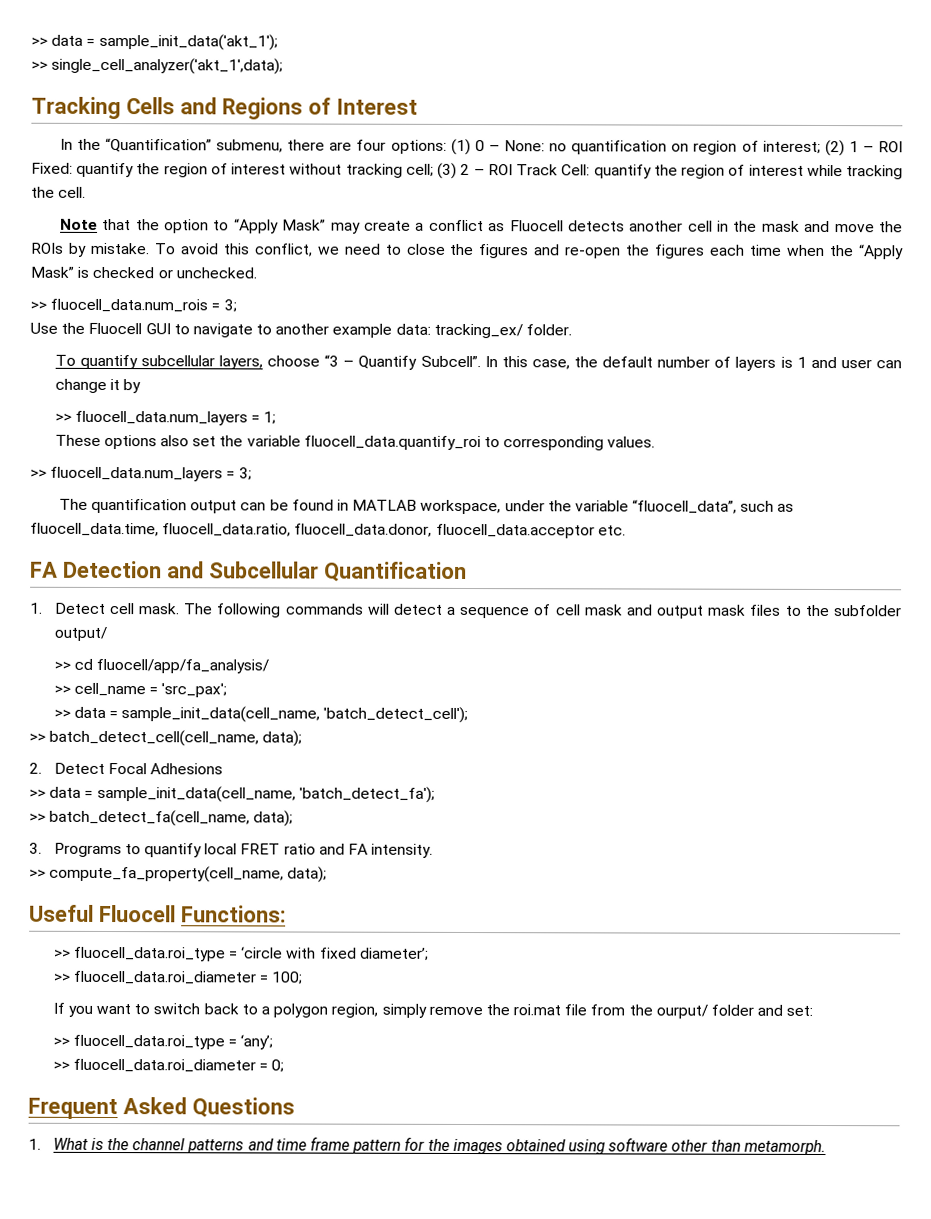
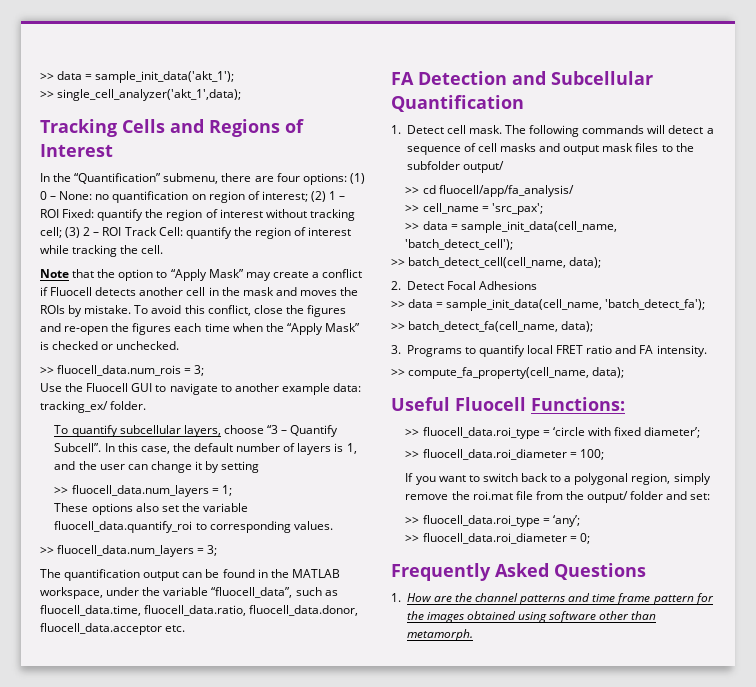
[488,223,506,232] as -> [40,287,48,296] if
[834,224,875,233] move -> [299,290,337,296] moves
[316,243,402,255] we need to -> (251, 310) none
[796,356,837,369] 1 and -> [346,443,357,454] [54,461,97,470] 1, and the
(142, 386) none -> [221,461,260,473] setting
(349, 505) none -> [270,569,289,578] the
[583,604,623,616] mask -> [500,143,537,152] masks
[273,1003,329,1018] polygon -> [574,473,629,485] polygonal
[655,1004,708,1019] ourput/ -> [587,491,629,503] output/
[28,1097,118,1120] Frequent -> [391,563,491,581] Frequently
[52,1137,104,1150] What is -> [406,593,452,602] How are

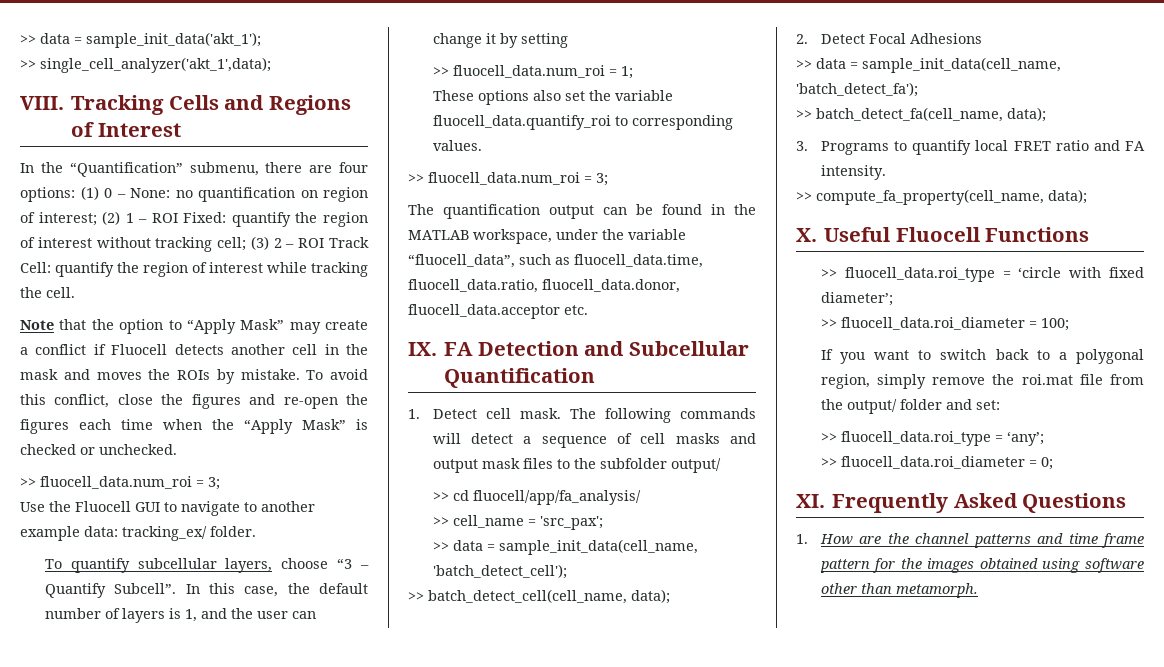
(242, 95) none -> [20,96,64,110] VIII.
[57,365,182,376] fluocell_data.num_rois -> [40,476,192,489] fluocell_data.num_roi
[71,485,209,497] fluocell_data.num_layers -> [452,65,605,78] fluocell_data.num_roi
[57,545,195,557] fluocell_data.num_layers -> [428,172,580,185] fluocell_data.num_roi
(186, 628) none -> [408,342,437,356] IX.
(625, 372) none -> [796,228,817,242] X.
[531,397,625,411] Functions: -> [985,227,1090,242] Functions
(590, 538) none -> [796,494,825,508] XI.

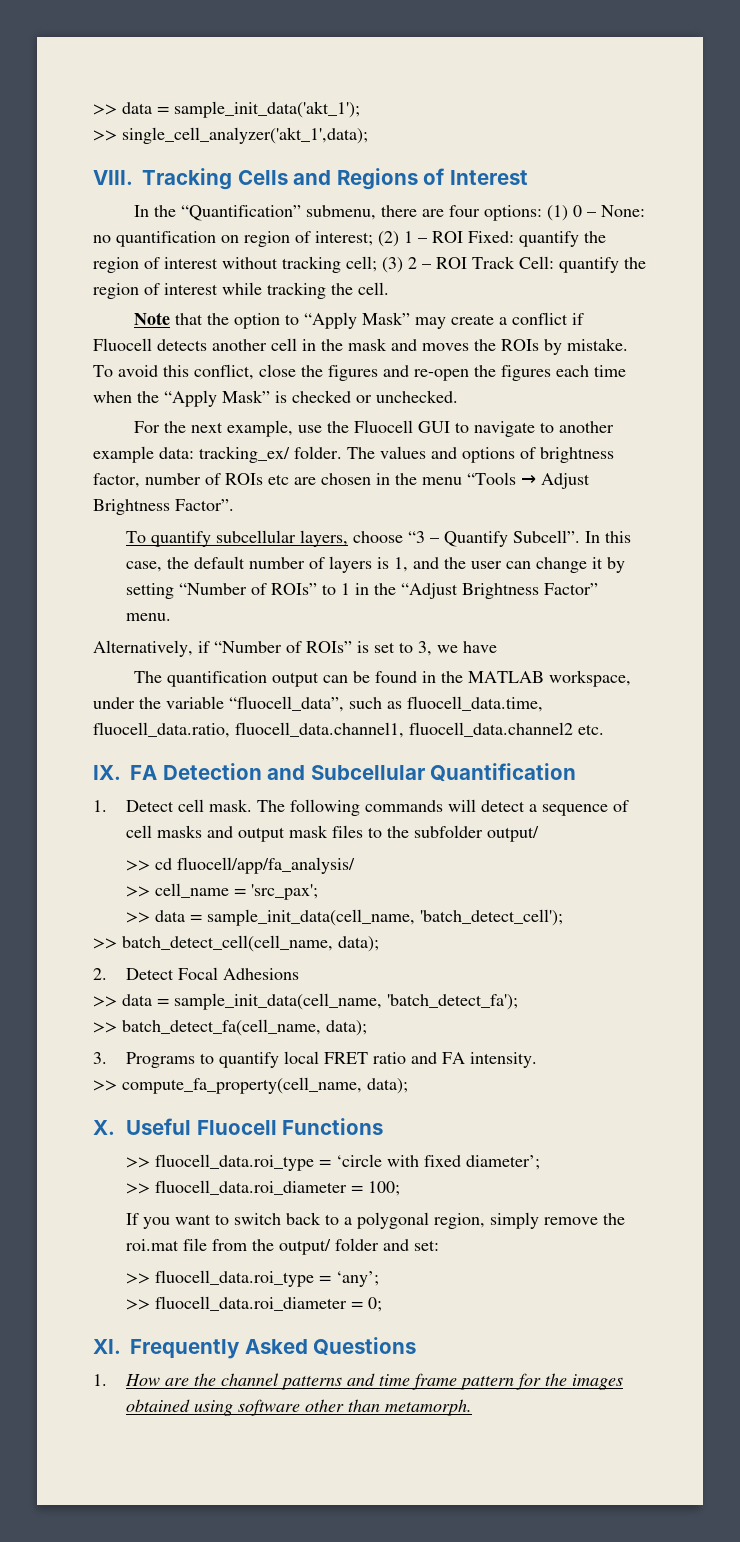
[20,476,220,490] [20,502,45,512] >> fluocell_data.num_roi = 3; // Use -> [134,420,323,437] For the next example, use
(256, 531) none -> [347,446,614,463] [93,472,590,489] [93,499,234,515] The values and options of brightness factor, number of ROIs etc are chosen in the menu “Tools → Adjust Brightness Factor”.
[432,65,633,79] [432,90,673,105] [432,115,733,130] [432,140,482,151] [408,172,608,186] // >> fluocell_data.num_roi = 1; // These options also set the variable fluocell_data.quantify_roi to corresponding values. // >> fluocell_data.num_roi = 3; -> [179,583,599,599] [126,613,172,621] [93,640,497,657] “Number of ROIs” to 1 in the “Adjust Brightness Factor” menu. // Alternatively, if “Number of ROIs” is set to 3, we have
[542,279,680,293] [408,304,560,319] fluocell_data.donor, fluocell_data.acceptor -> [235,722,573,738] fluocell_data.channel1, fluocell_data.channel2

